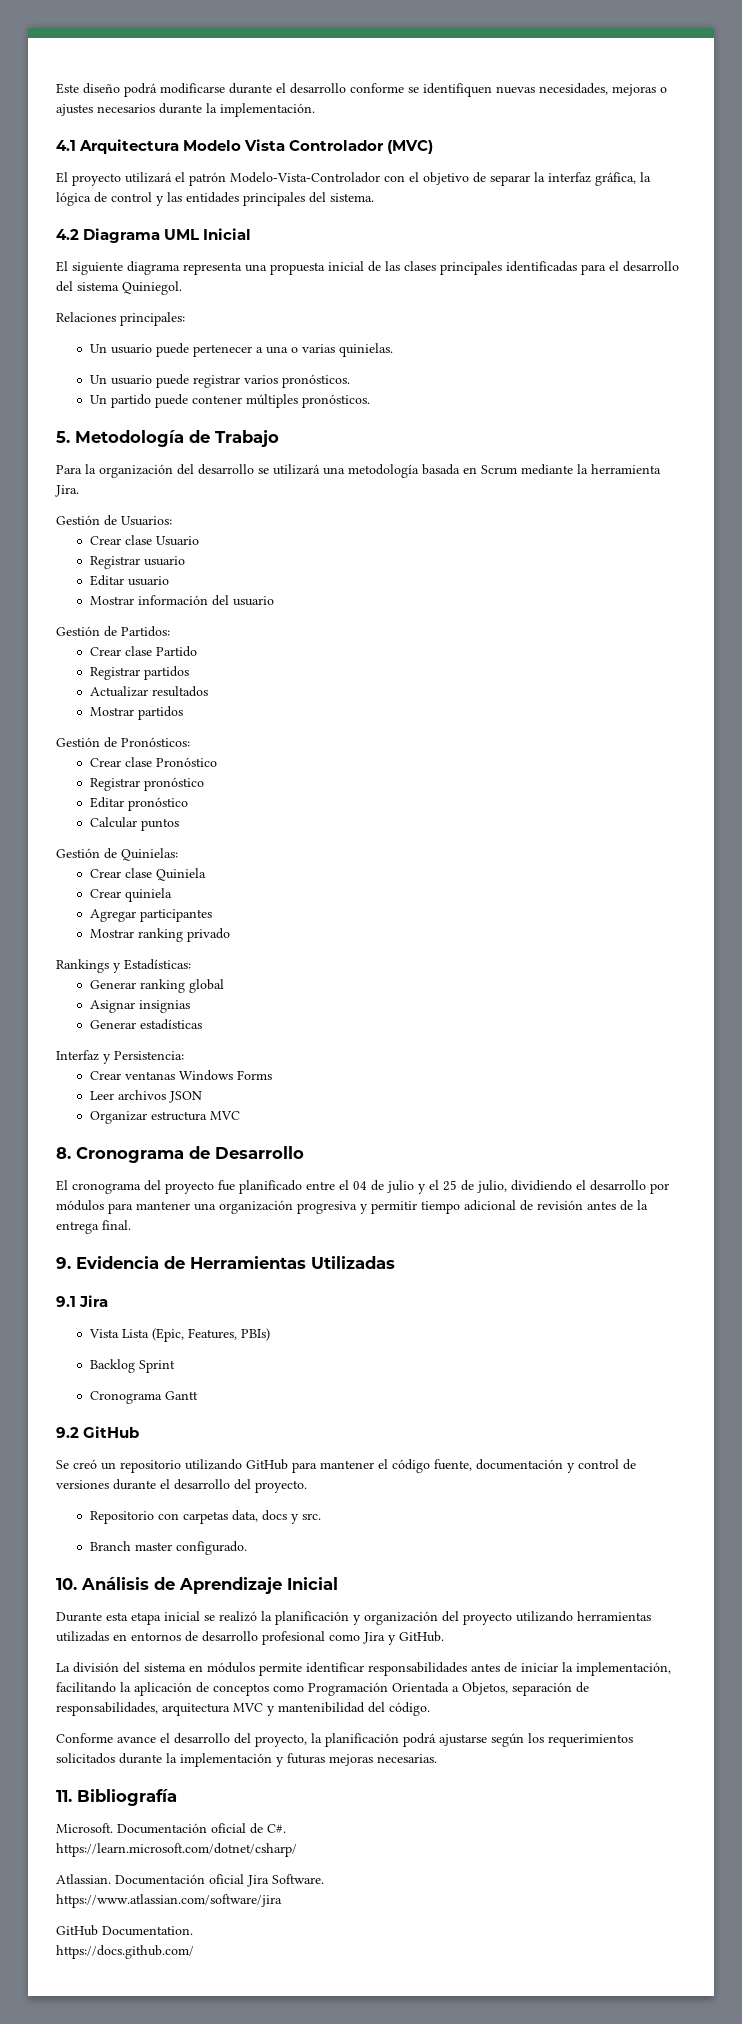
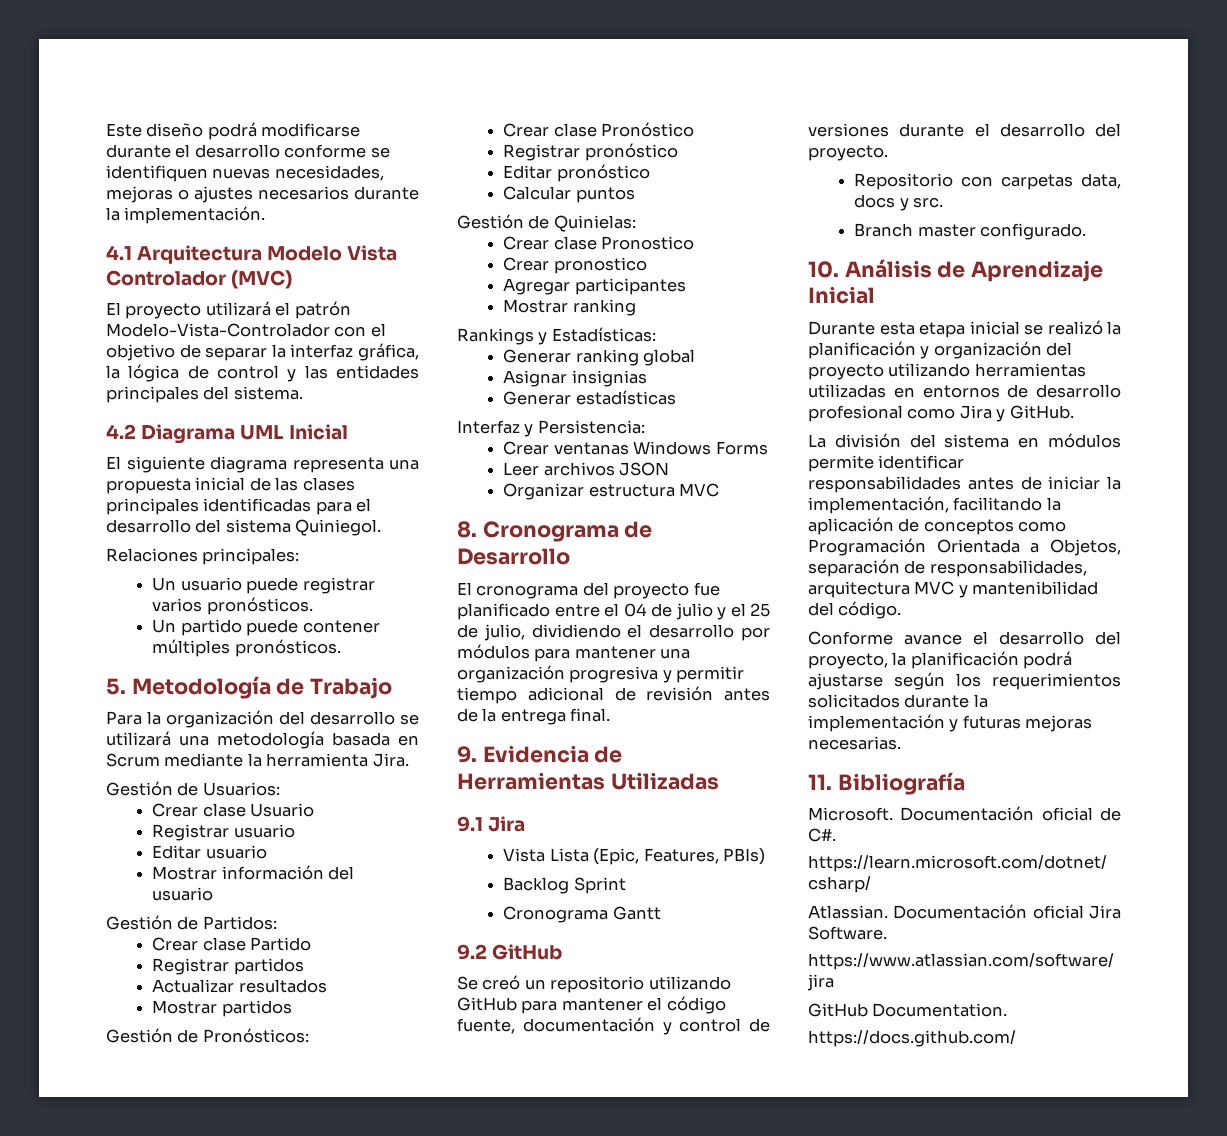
[89,343,393,357] // Un usuario puede pertenecer a una o varias quinielas. -> (300, 556) none
[155,868,206,881] [89,888,172,902] Quiniela // Crear quiniela -> [601,236,695,250] [503,257,647,274] Pronostico // Crear pronostico
[186,928,230,942] privado -> (636, 307) none

